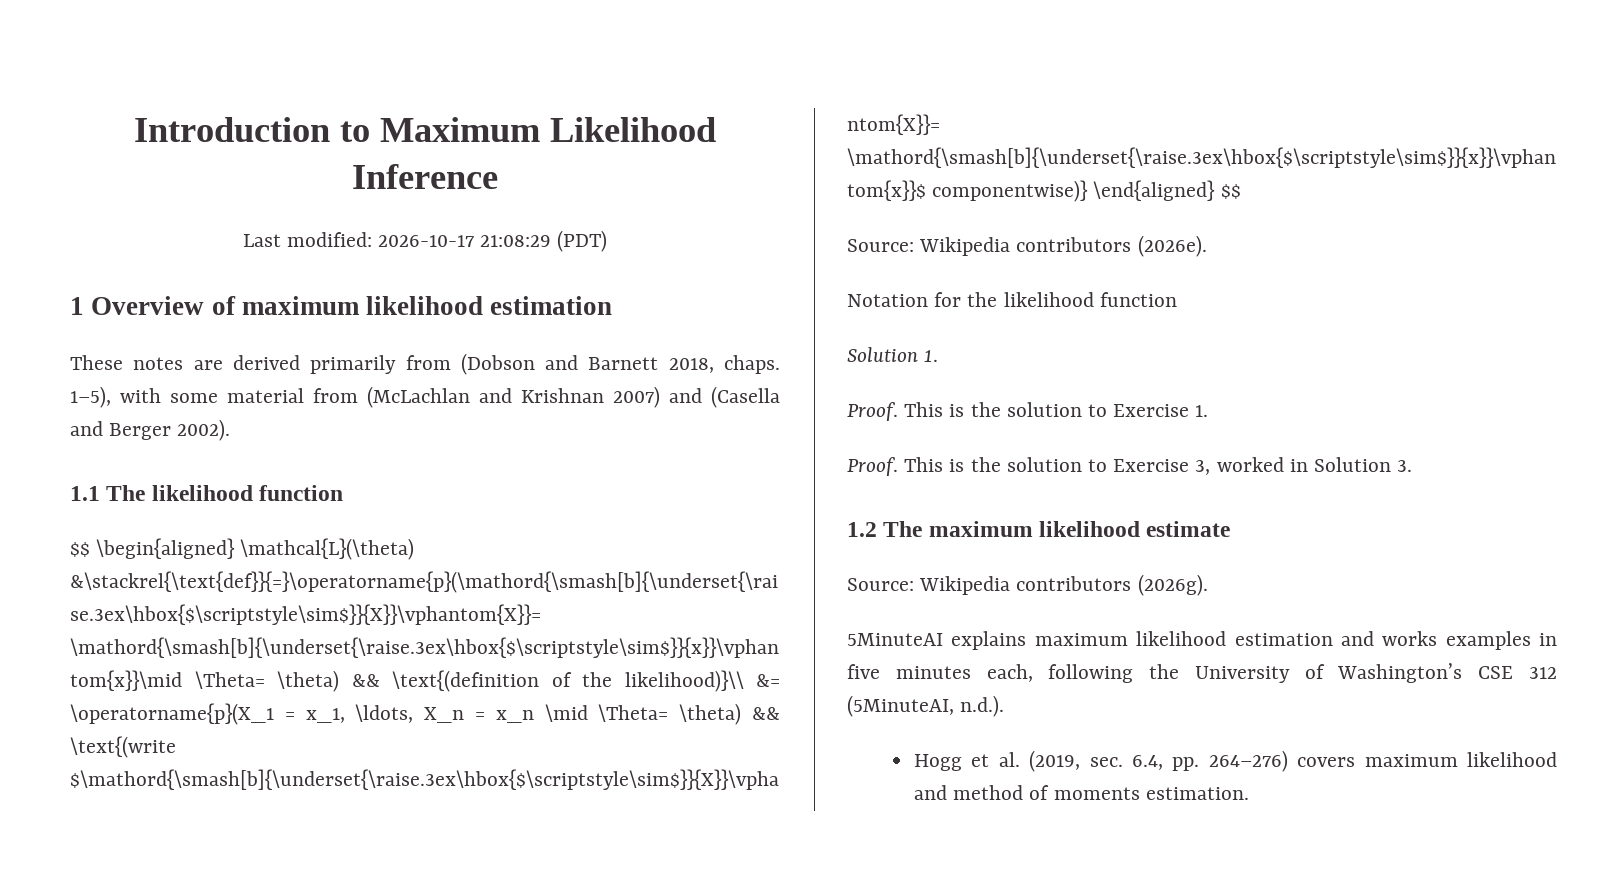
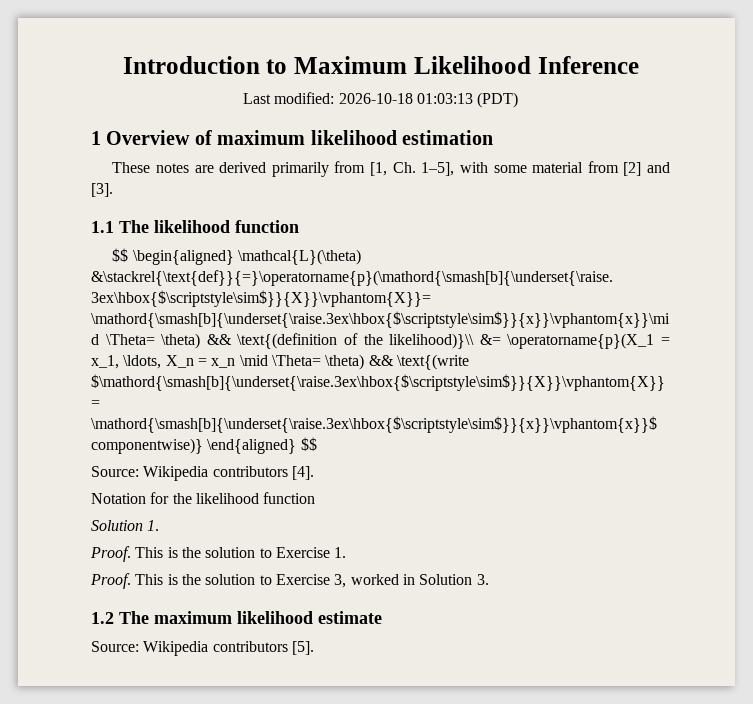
[377,235,552,247] 2026-10-17 21:08:29 -> [338,93,473,104] 2026-10-18 01:03:13
[460,353,780,375] [70,386,780,408] [70,419,231,441] (Dobson and Barnett 2018, chaps. 1–5), with some material from (McLachlan and Krishnan 2007) and (Casella and Berger 2002). -> [370,161,670,176] [91,183,113,197] [1, Ch. 1–5], with some material from [2] and [3].
[1137,235,1207,257] (2026e). -> [291,466,314,480] [4].
[1137,574,1208,596] [847,631,1557,650] [847,663,1557,683] [847,695,1005,717] [913,750,1557,772] [913,785,1249,800] (2026g). // 5MinuteAI explains maximum likelihood estimation and works examples in five minutes each, following the University of Washington’s CSE 312 (5MinuteAI, n.d.). // Hogg et al. (2019, sec. 6.4, pp. 264–276) covers maximum likelihood and method of moments estimation. -> [291,641,314,655] [5].

